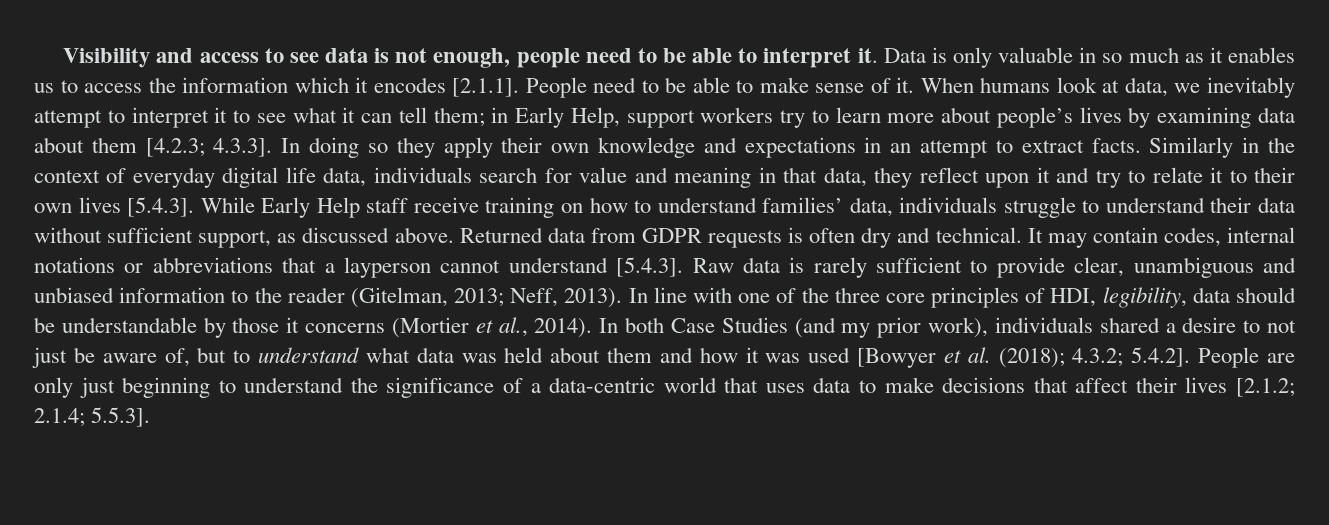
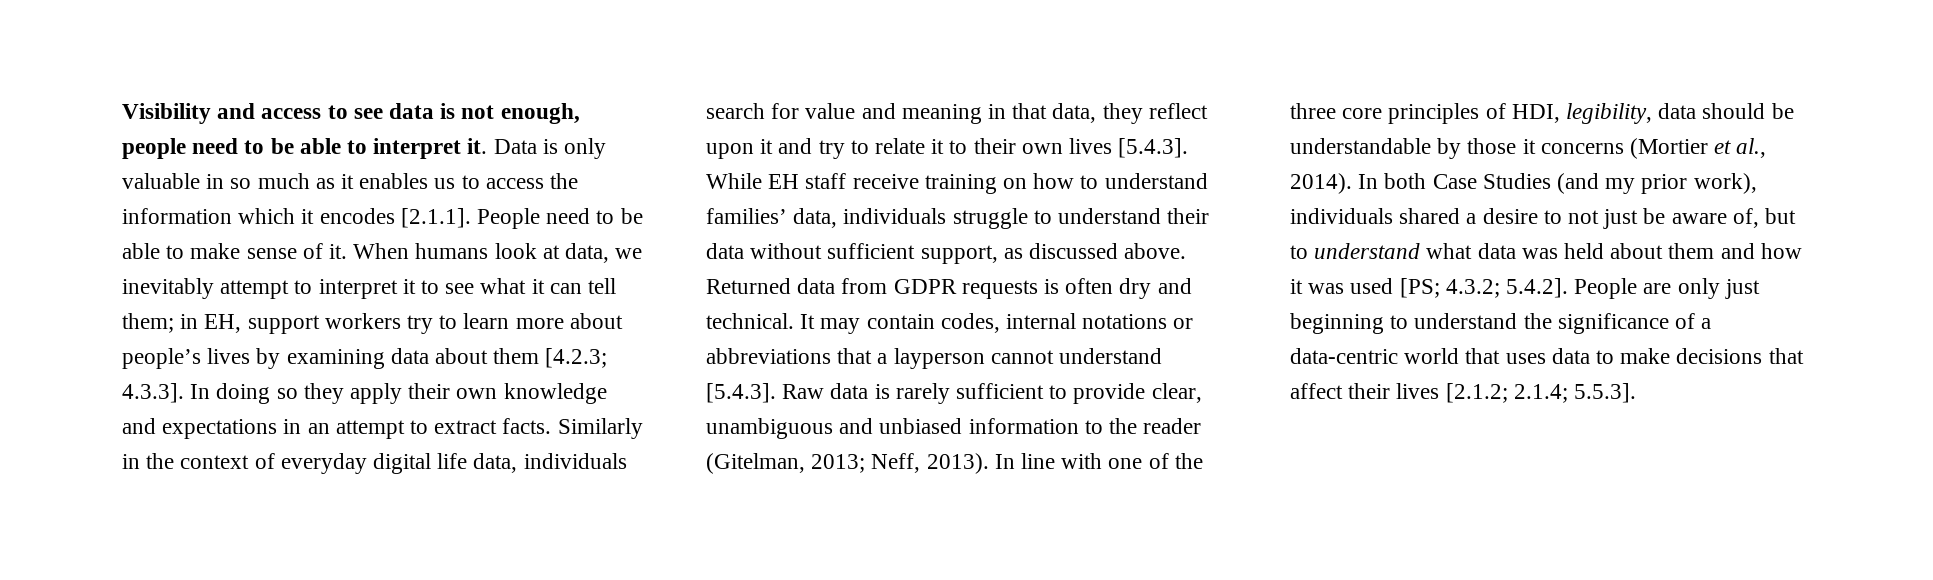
[515,107,620,128] Early Help, -> [204,314,242,333] EH,
[261,197,360,218] Early Help -> [768,174,800,189] EH
[857,347,1065,368] [Bowyer et al. (2018); -> [1399,278,1440,298] [PS;

